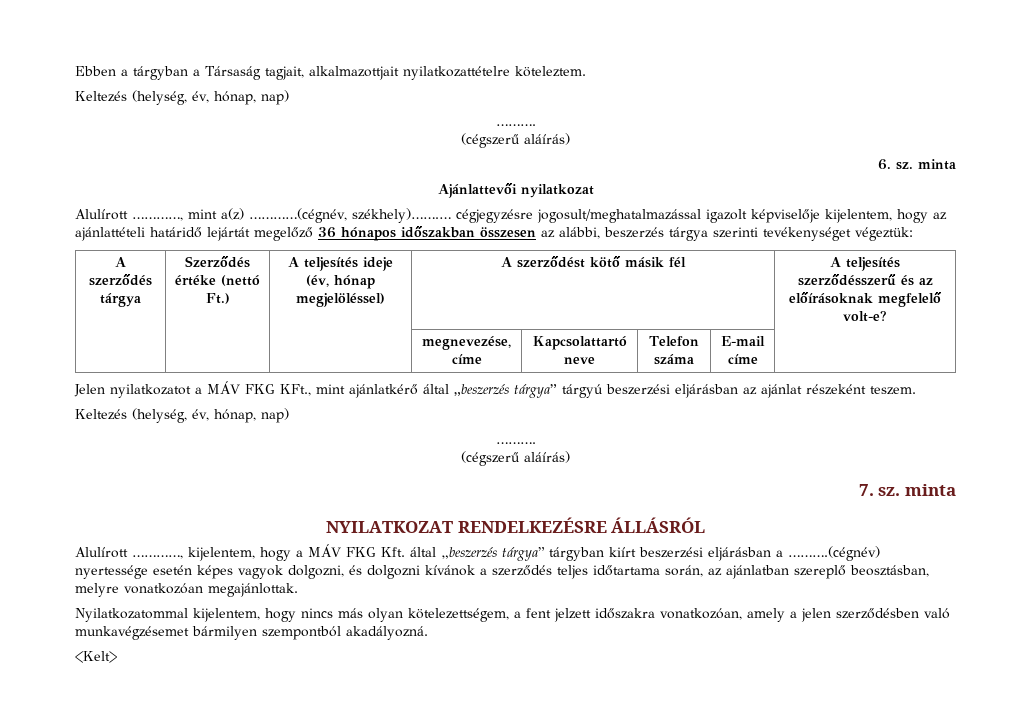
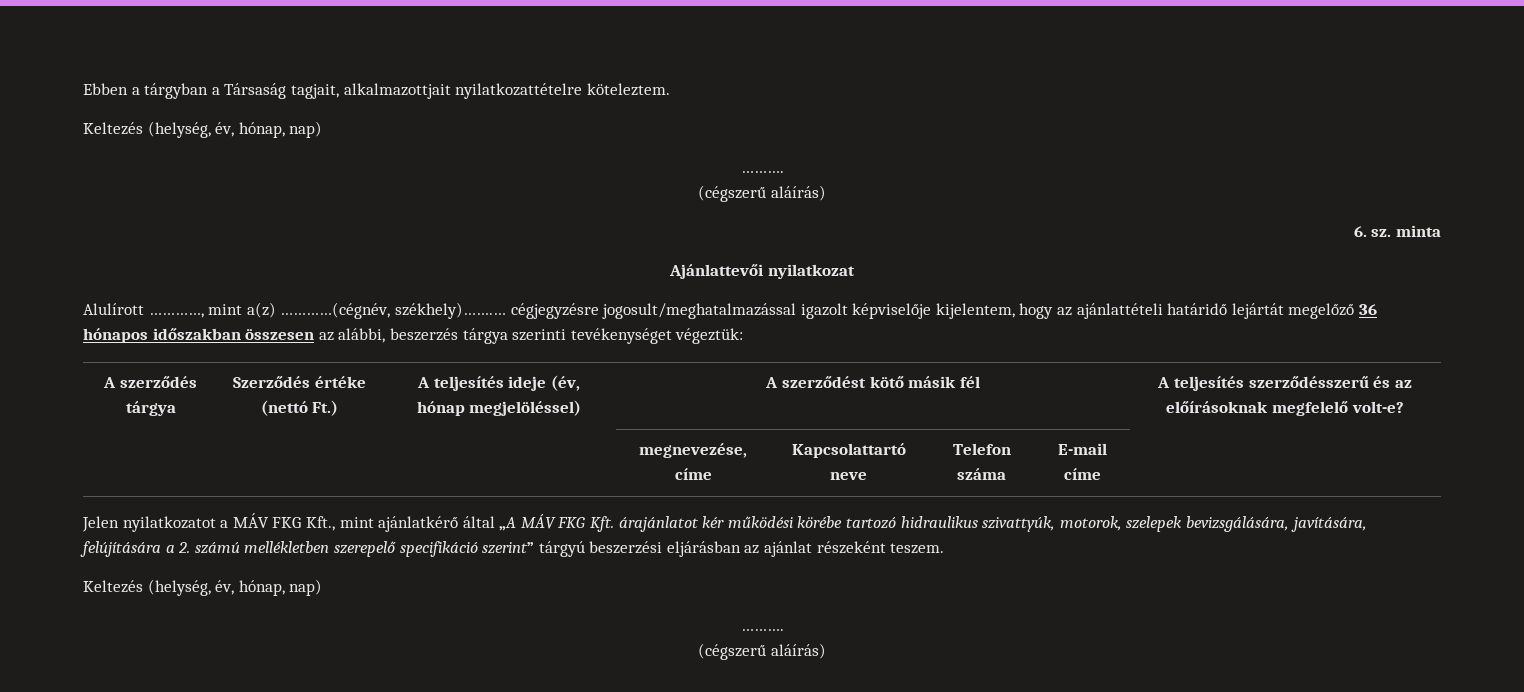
[279,384,311,396] KFt., -> [305,516,335,531] Kft.,
[453,384,557,398] „beszerzés tárgya” -> [499,514,1367,532] [80,541,535,557] „A MÁV FKG Kft. árajánlatot kér működési körébe tartozó hidraulikus szivattyúk, motorok, szelepek bevizsgálására, javítására, felújítására a 2. számú mellékletben szerepelő specifikáció szerint”
[858,484,956,496] [325,517,706,533] [75,544,880,561] [75,565,929,579] [75,583,298,597] [75,608,950,622] [75,626,428,640] [75,651,117,663] // 7. sz. minta // NYILATKOZAT RENDELKEZÉSRE ÁLLÁSRÓL // Alulírott …………, kijelentem, hogy a MÁV FKG Kft. által „beszerzés tárgya” tárgyban kiírt beszerzési eljárásban a ……….(cégnév) nyertessége esetén képes vagyok dolgozni, és dolgozni kívánok a szerződés teljes időtartama során, az ajánlatban szereplő beosztásban, melyre vonatkozóan megajánlottak. // Nyilatkozatommal kijelentem, hogy nincs más olyan kötelezettségem, a fent jelzett időszakra vonatkozóan, amely a jelen szerződésben való munkavégzésemet bármilyen szempontból akadályozná. // <Kelt> -> (826, 651) none

